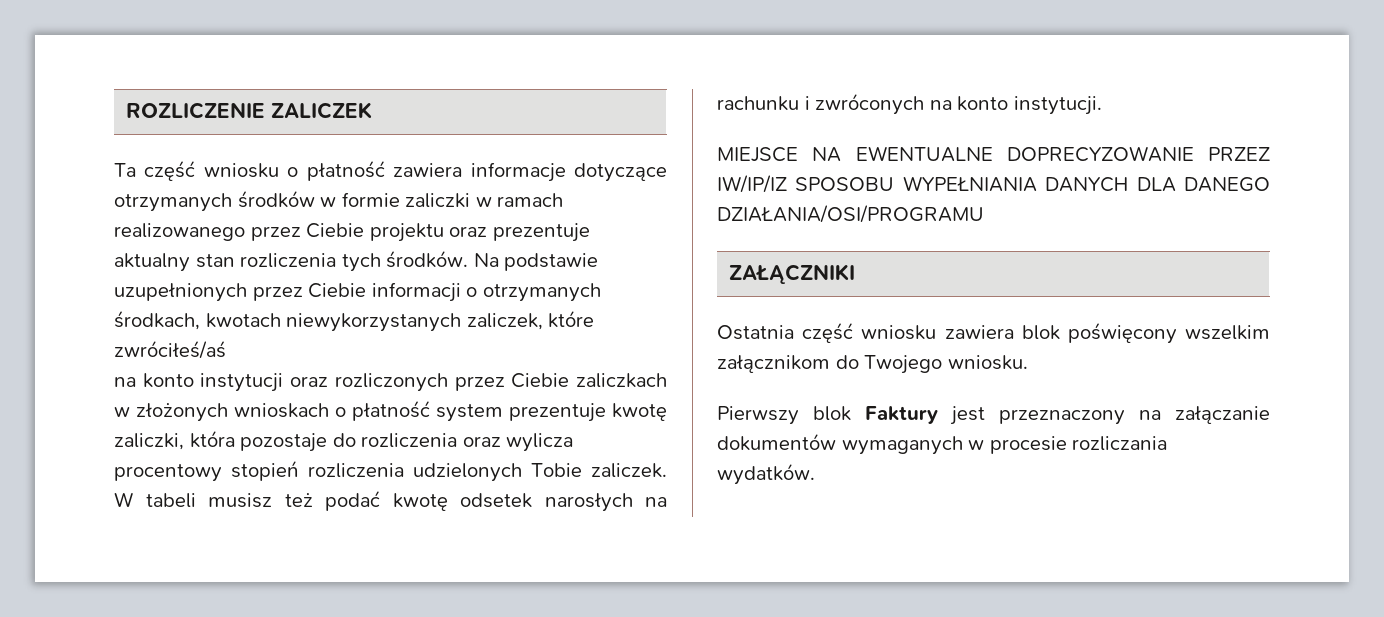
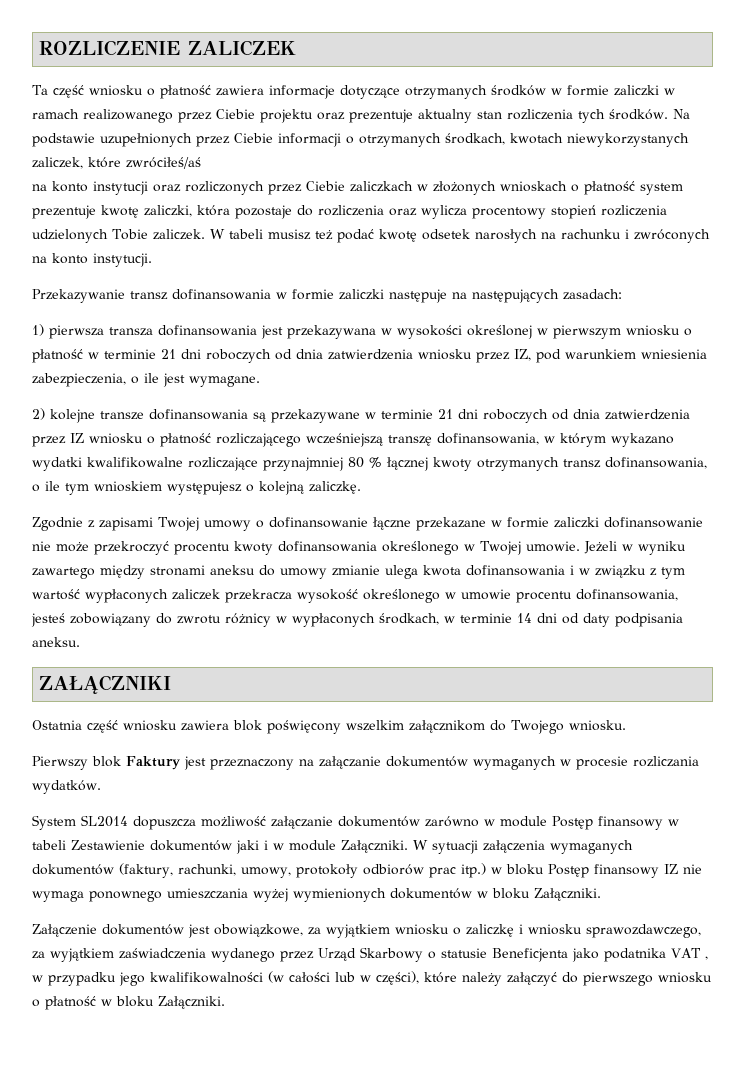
[717,146,1270,162] [717,175,1270,193] [717,205,984,223] MIEJSCE NA EWENTUALNE DOPRECYZOWANIE PRZEZ IW/IP/IZ SPOSOBU WYPEŁNIANIA DANYCH DLA DANEGO DZIAŁANIA/OSI/PROGRAMU -> [32,289,622,303] [32,324,692,339] [32,349,707,363] [32,373,260,387] [32,408,690,423] [32,433,674,447] [32,457,707,471] [32,481,361,495] [32,517,703,531] [32,541,686,555] [32,565,685,579] [32,589,678,603] [31,613,683,627] [32,637,80,647] Przekazywanie transz dofinansowania w formie zaliczki następuje na następujących zasadach: // 1) pierwsza transza dofinansowania jest przekazywana w wysokości określonej w pierwszym wniosku o płatność w terminie 21 dni roboczych od dnia zatwierdzenia wniosku przez IZ, pod warunkiem wniesienia zabezpieczenia, o ile jest wymagane. // 2) kolejne transze dofinansowania są przekazywane w terminie 21 dni roboczych od dnia zatwierdzenia przez IZ wniosku o płatność rozliczającego wcześniejszą transzę dofinansowania, w którym wykazano wydatki kwalifikowalne rozliczające przynajmniej 80 % łącznej kwoty otrzymanych transz dofinansowania, o ile tym wnioskiem występujesz o kolejną zaliczkę. // Zgodnie z zapisami Twojej umowy o dofinansowanie łączne przekazane w formie zaliczki dofinansowanie nie może przekroczyć procentu kwoty dofinansowania określonego w Twojej umowie. Jeżeli w wyniku zawartego między stronami aneksu do umowy zmianie ulega kwota dofinansowania i w związku z tym wartość wypłaconych zaliczek przekracza wysokość określonego w umowie procentu dofinansowania, jesteś zobowiązany do zwrotu różnicy w wypłaconych środkach, w terminie 14 dni od daty podpisania aneksu.
(815, 474) none -> [32,815,679,830] [32,840,633,854] [32,863,702,878] [32,888,601,902] [32,924,701,938] [32,947,708,962] [32,971,712,986] [32,996,225,1010] // System SL2014 dopuszcza możliwość załączanie dokumentów zarówno w module Postęp finansowy w tabeli Zestawienie dokumentów jaki i w module Załączniki. W sytuacji załączenia wymaganych dokumentów (faktury, rachunki, umowy, protokoły odbiorów prac itp.) w bloku Postęp finansowy IZ nie wymaga ponownego umieszczania wyżej wymienionych dokumentów w bloku Załączniki. // Załączenie dokumentów jest obowiązkowe, za wyjątkiem wniosku o zaliczkę i wniosku sprawozdawczego, za wyjątkiem zaświadczenia wydanego przez Urząd Skarbowy o statusie Beneficjenta jako podatnika VAT , w przypadku jego kwalifikowalności (w całości lub w części), które należy załączyć do pierwszego wniosku o płatność w bloku Załączniki.

